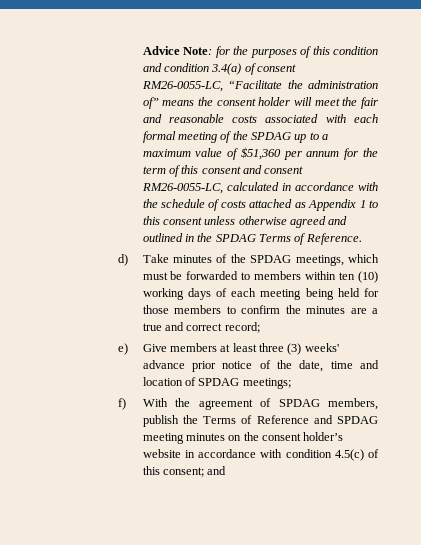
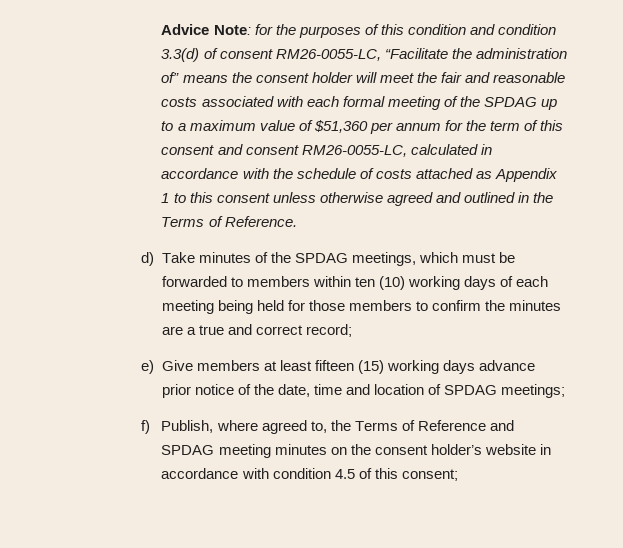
[211,63,242,75] 3.4(a) -> [161,48,200,62] 3.3(d)
[215,234,256,242] SPDAG -> (553, 197) none
[259,343,339,355] three (3) weeks' -> [315,360,476,374] fifteen (15) working days
[142,398,378,410] [142,415,179,427] With the agreement of SPDAG members, publish -> [161,420,327,434] Publish, where agreed to,
[334,449,364,461] 4.5(c) -> [334,469,355,479] 4.5
[207,466,227,475] and -> (458, 475) none

